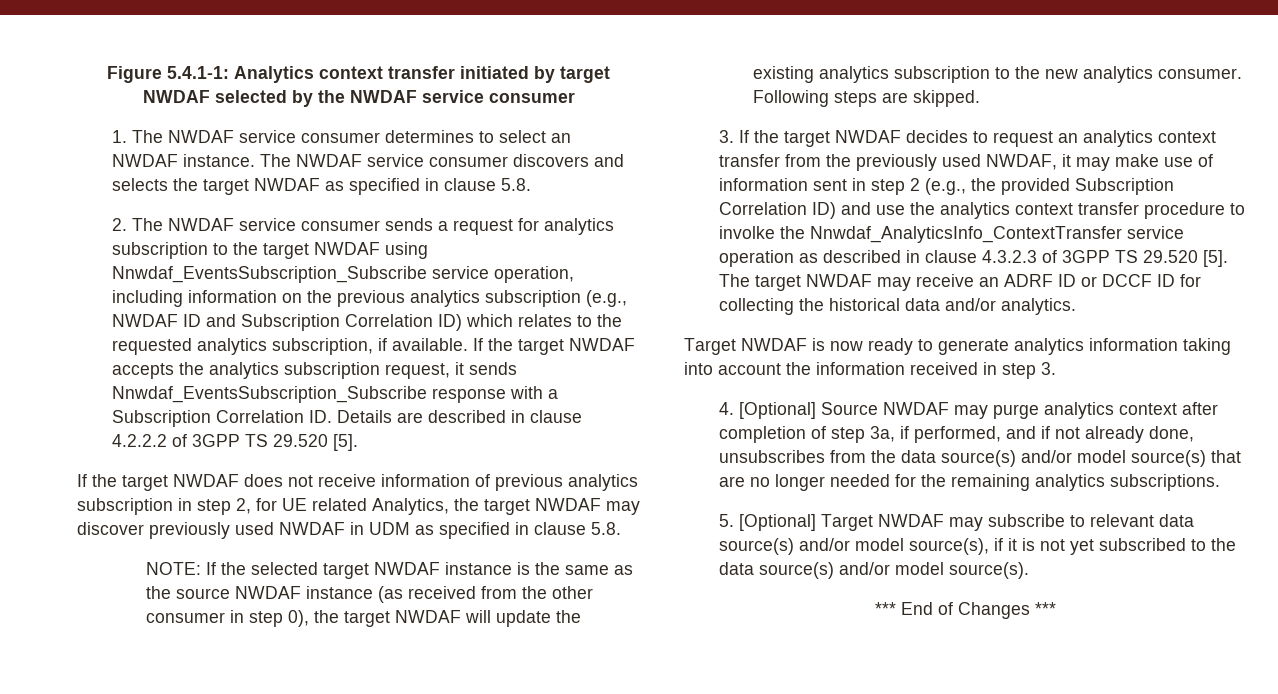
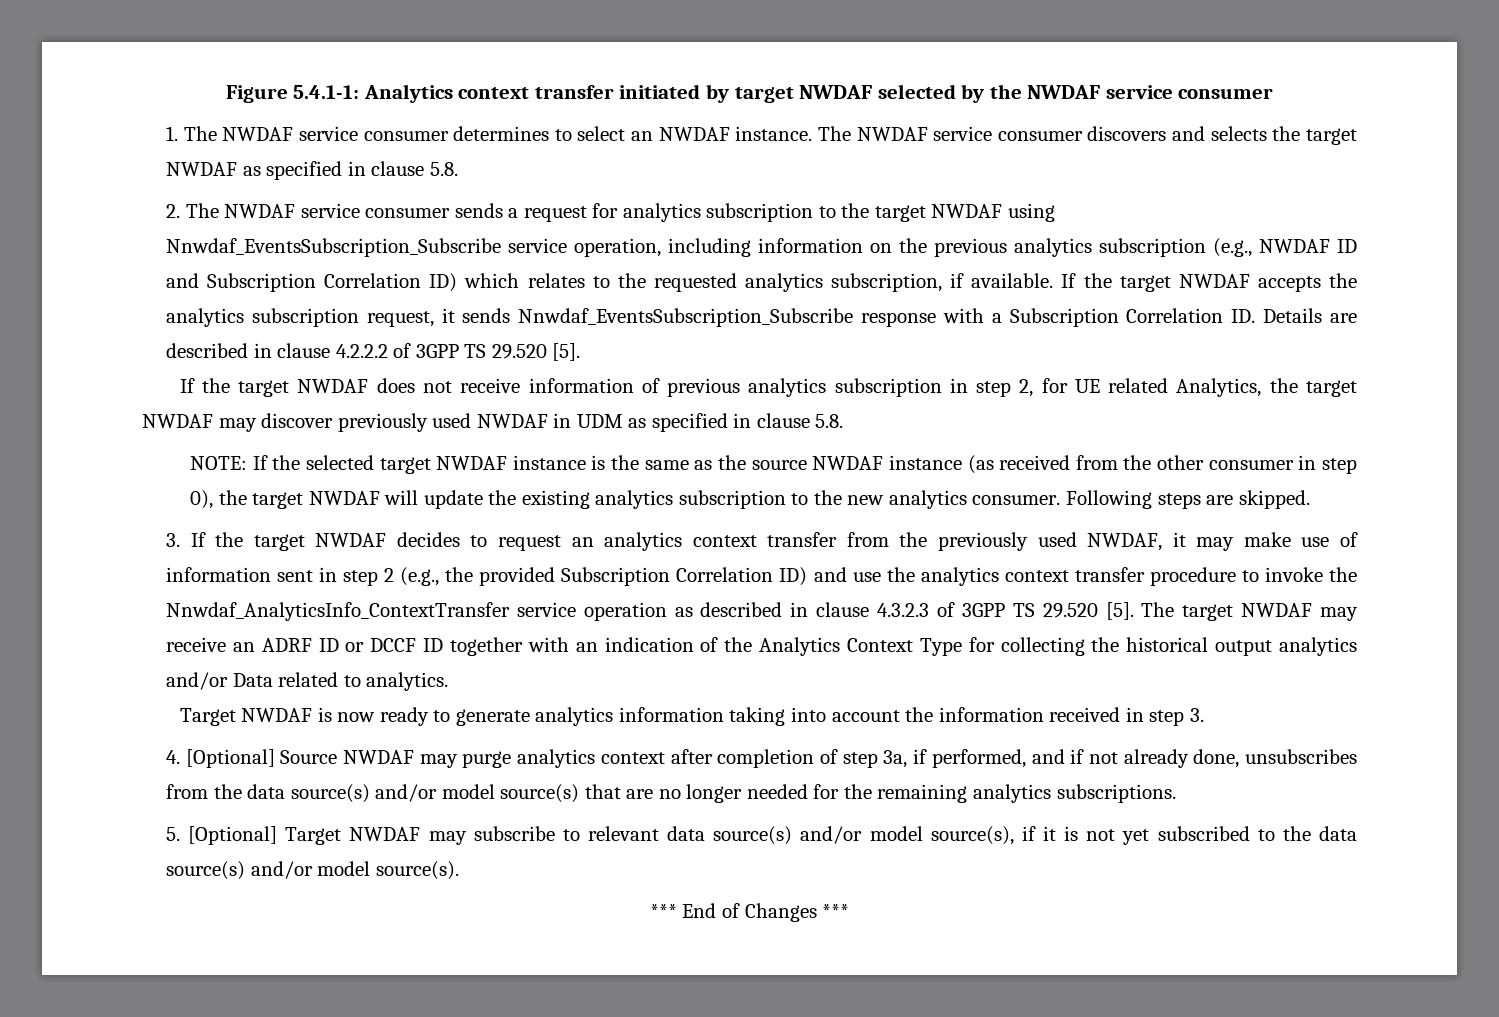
[718,226,775,239] involke -> [1264,567,1323,582] invoke
[1179,274,1201,287] [718,298,996,315] for collecting the historical data and/or -> [449,637,1357,656] [165,672,361,690] together with an indication of the Analytics Context Type for collecting the historical output analytics and/or Data related to

